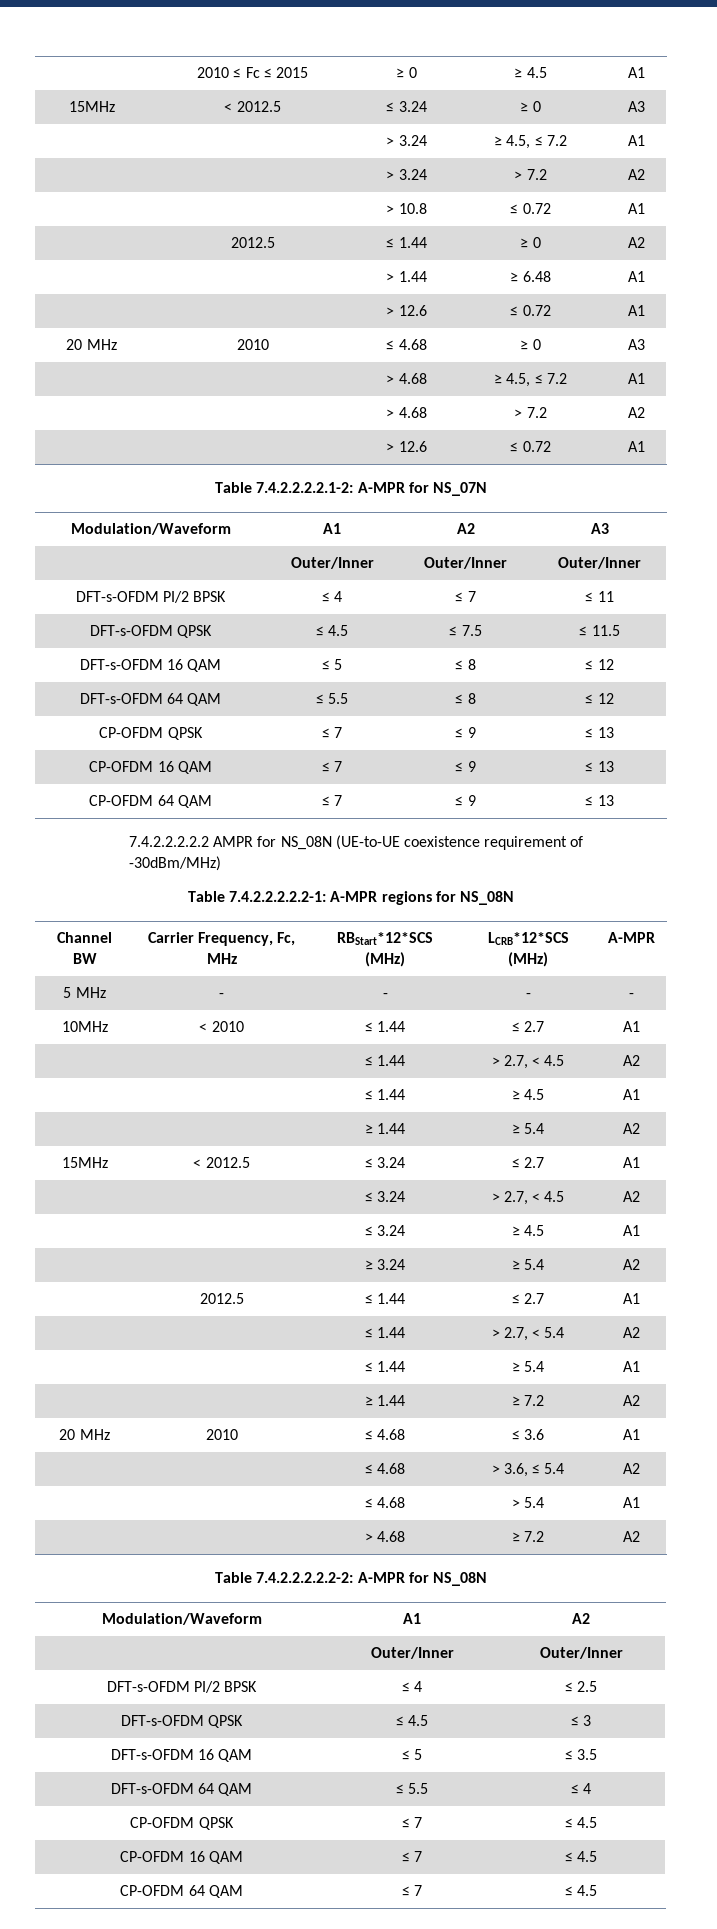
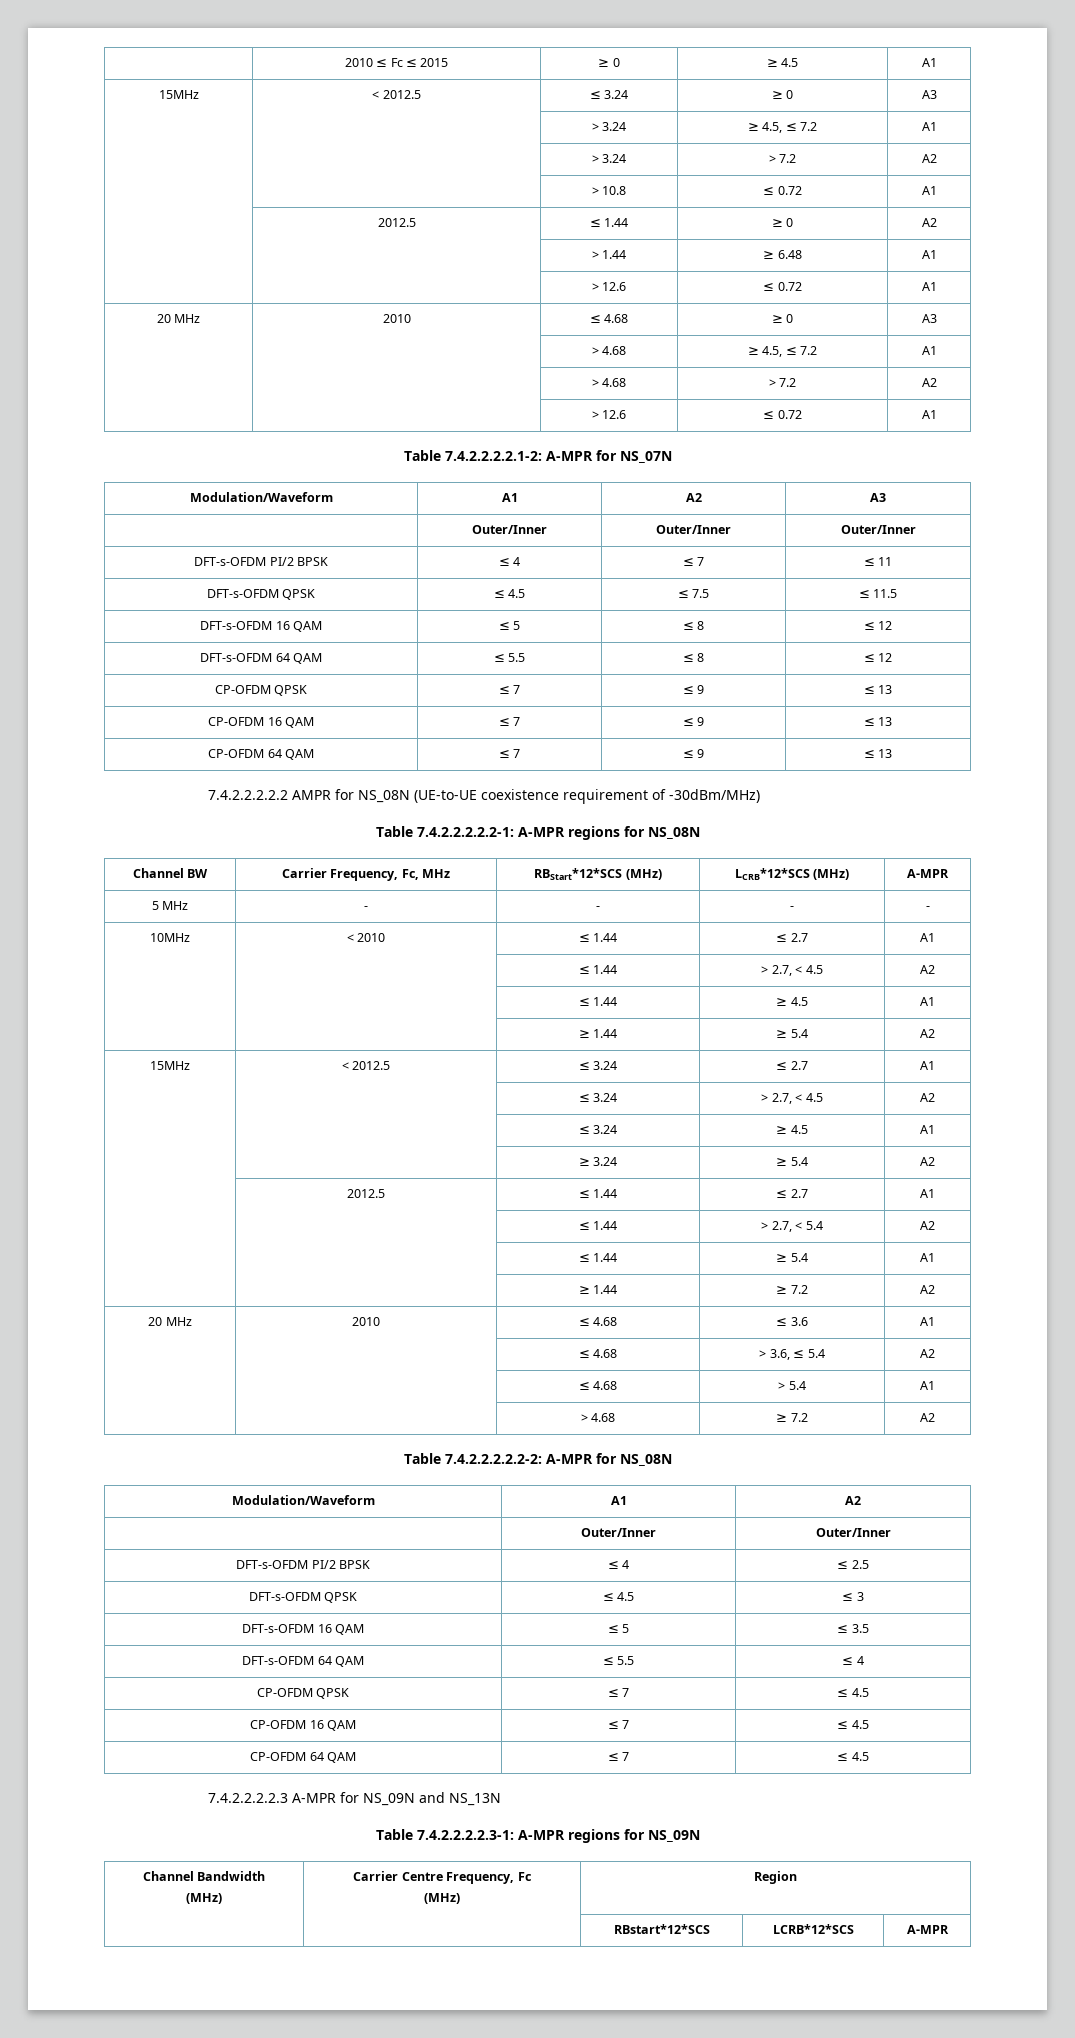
(598, 1890) none -> [207,1792,501,1806] [375,1829,700,1843] [142,1871,266,1881] [186,1893,222,1904] [353,1871,532,1884] [424,1893,460,1904] [754,1871,797,1884] [613,1924,710,1934] [772,1924,854,1934] [906,1925,949,1934] // 7.4.2.2.2.2.3 A-MPR for NS_09N and NS_13N // Table 7.4.2.2.2.2.3-1: A-MPR regions for NS_09N // Channel Bandwidth // (MHz) | Carrier Centre Frequency, Fc // (MHz) | Region // | | RBstart*12*SCS | LCRB*12*SCS | A-MPR

